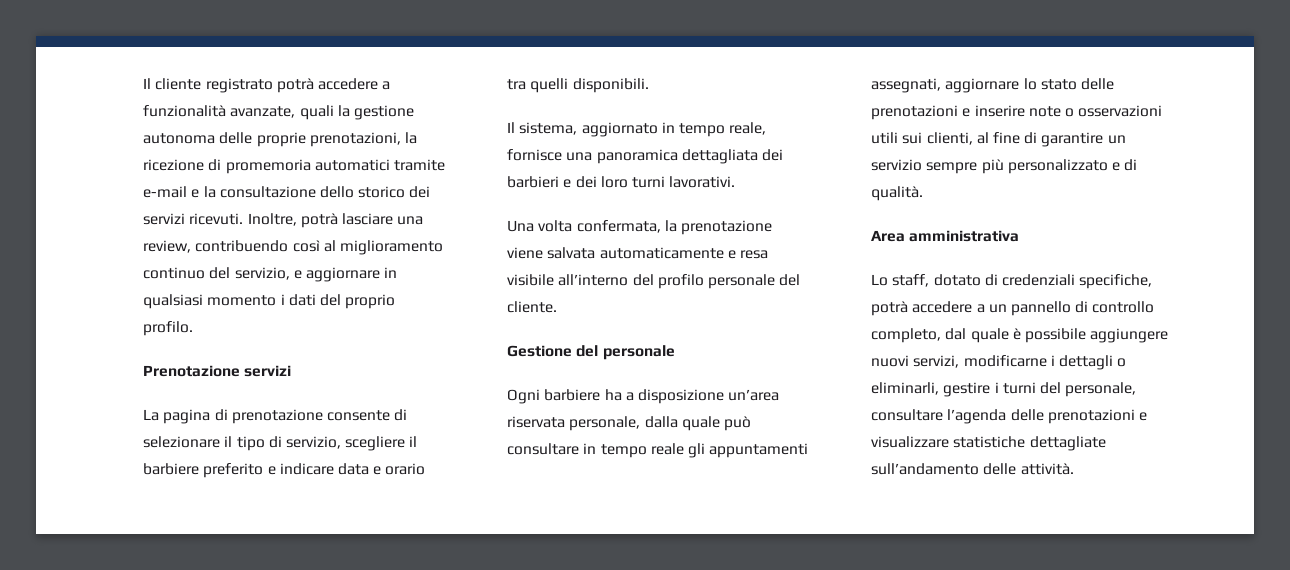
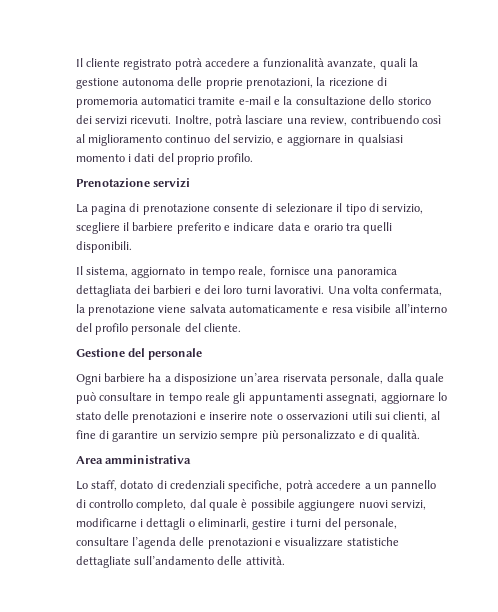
(736, 182) // -> (325, 289) none

